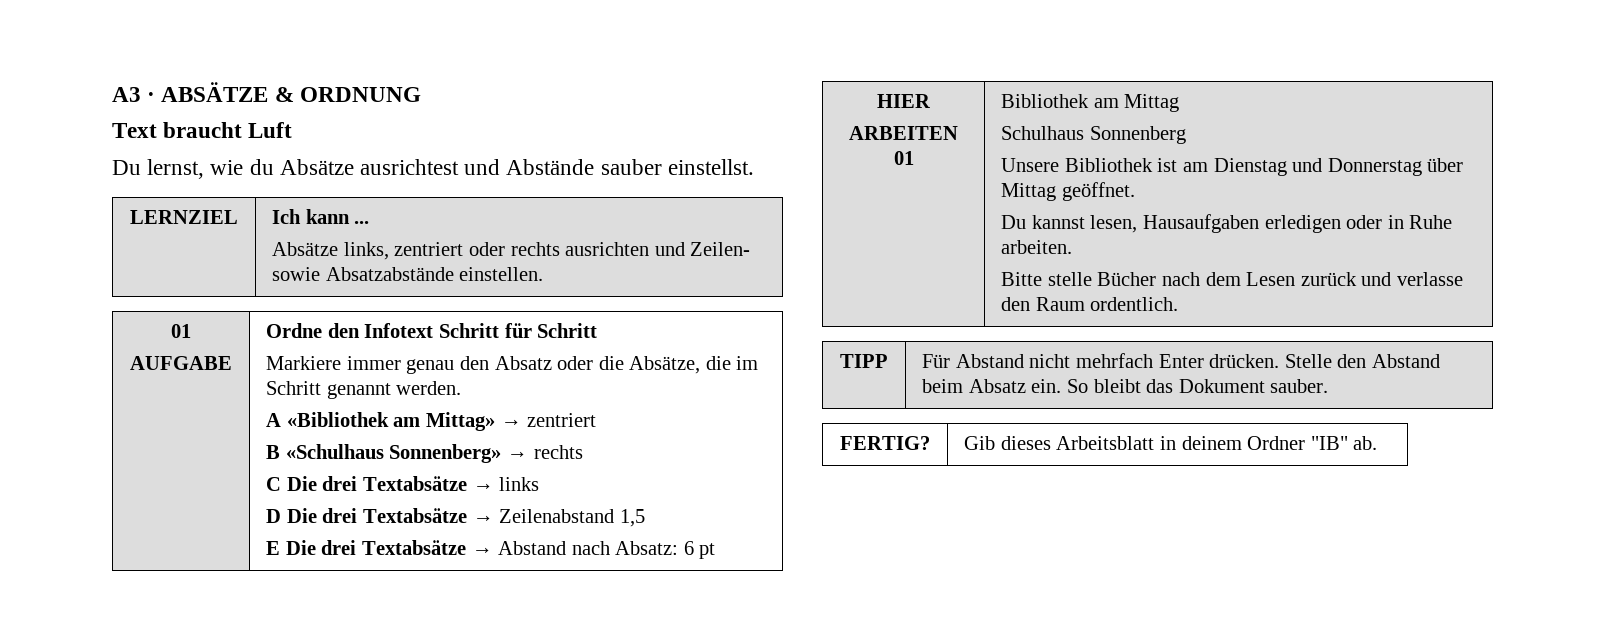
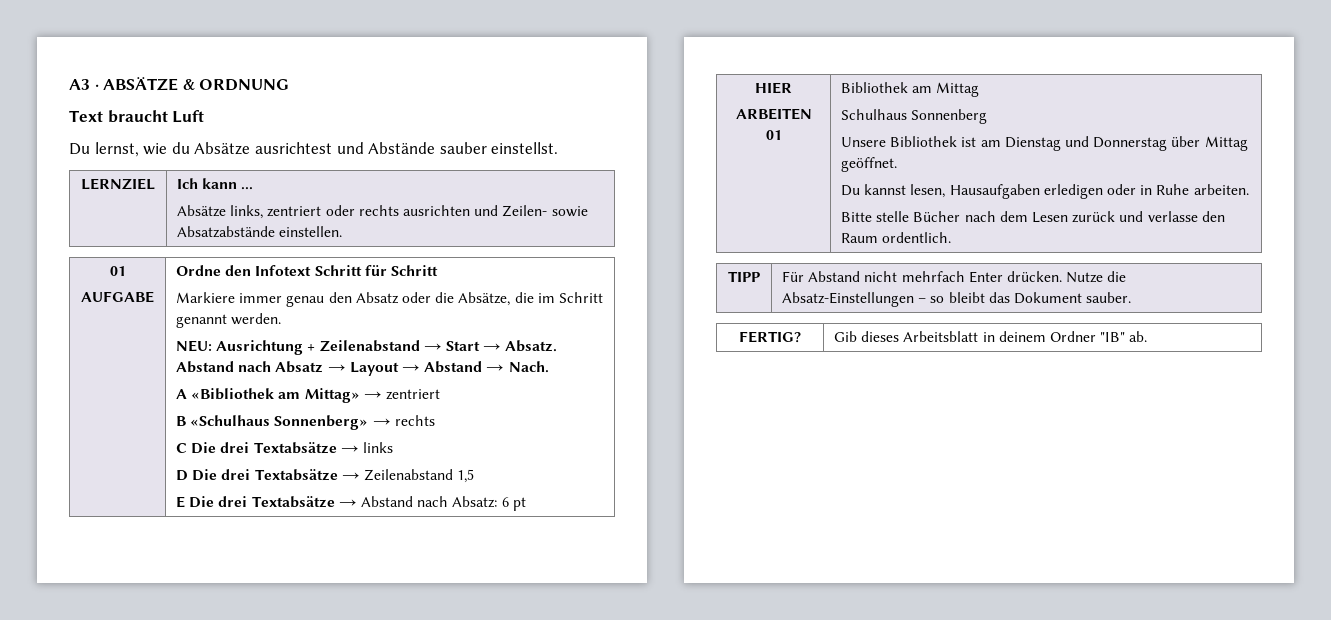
(462, 388) none -> [176,340,558,355] [176,361,549,376] // NEU: Ausrichtung + Zeilenabstand → Start → Absatz. Abstand nach Absatz → Layout → Abstand → Nach.
[1284,354,1440,368] [922,379,1089,393] Stelle den Abstand beim Absatz ein. So -> [1066,271,1127,283] [782,292,945,307] Nutze die Absatz-Einstellungen – so

